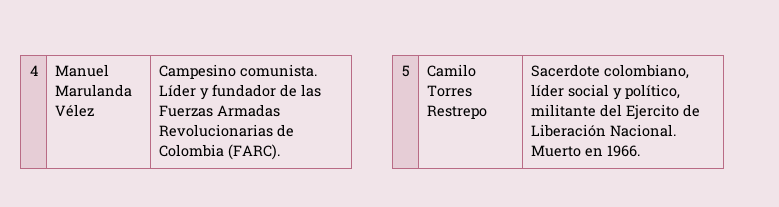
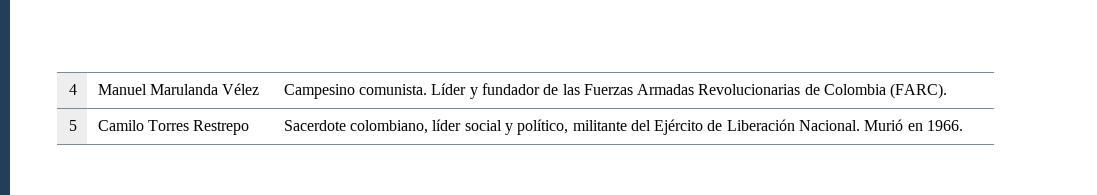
[625,104,679,120] Ejercito -> [654,119,704,135] Ejército
[530,145,581,157] Muerto -> [864,119,904,131] Murió

